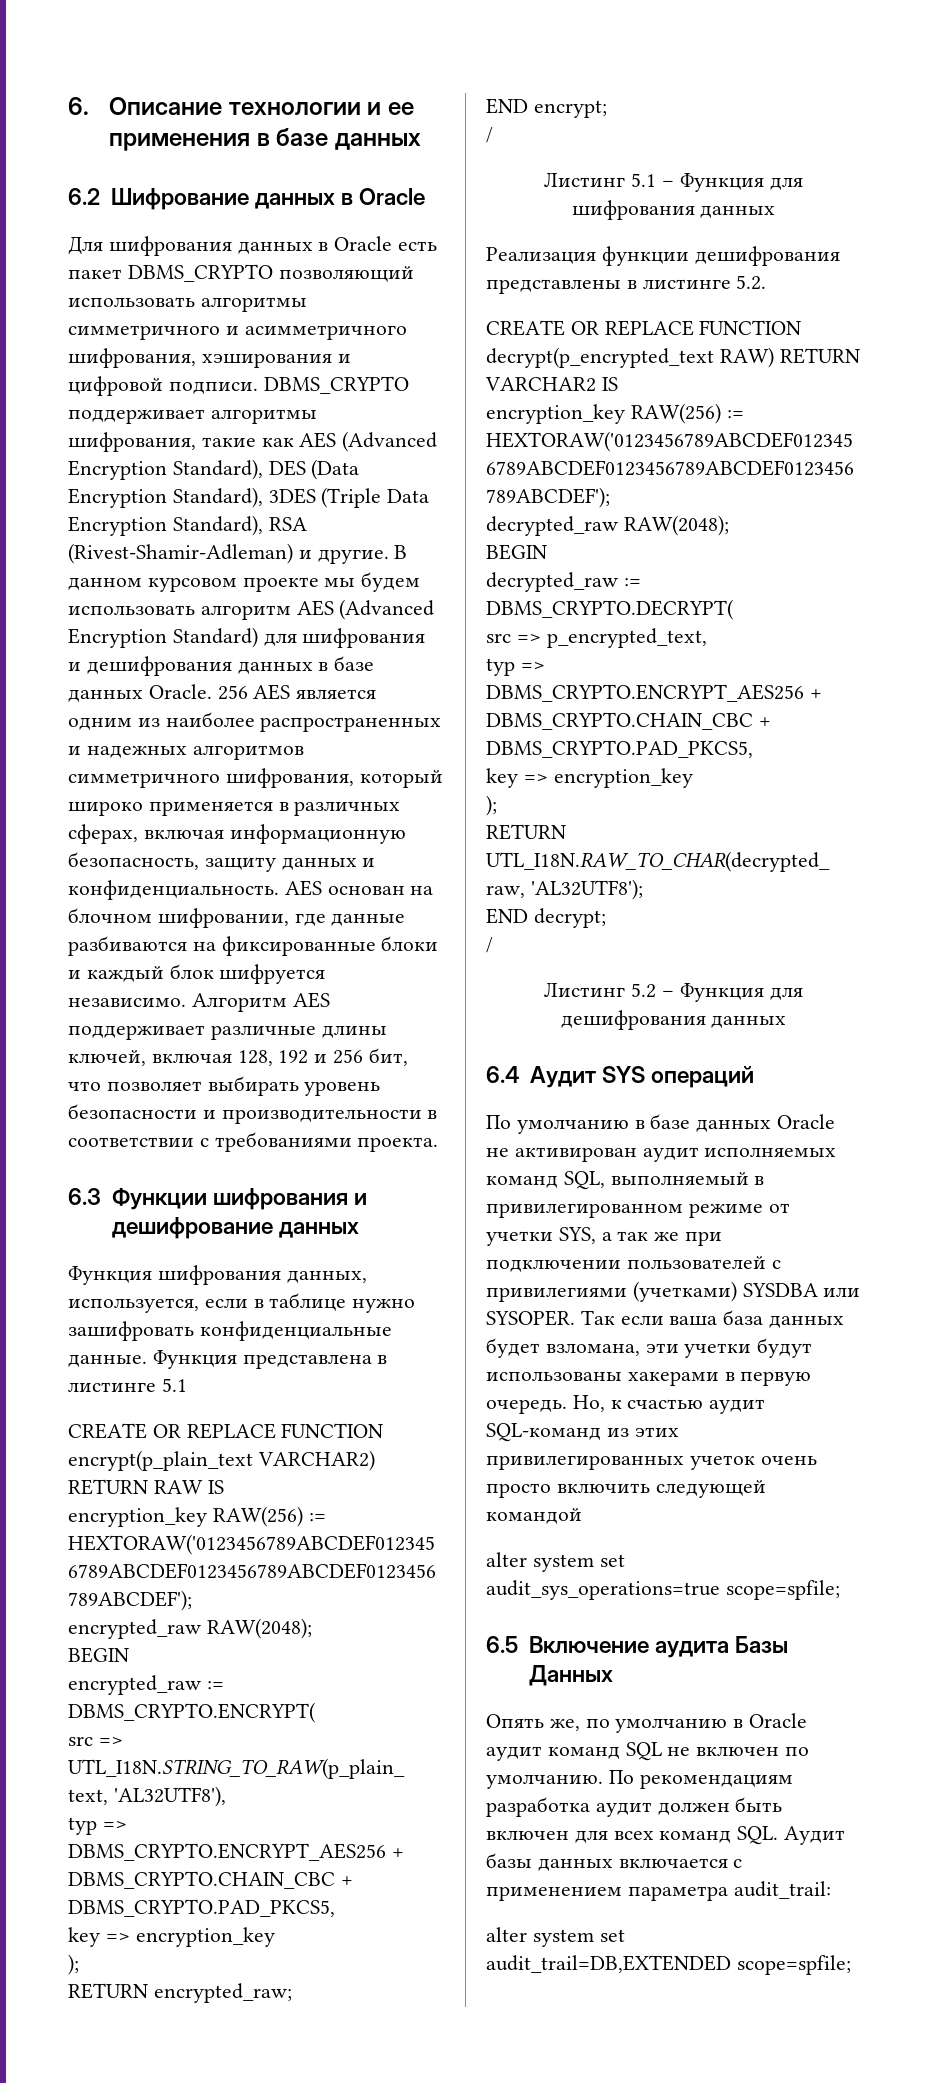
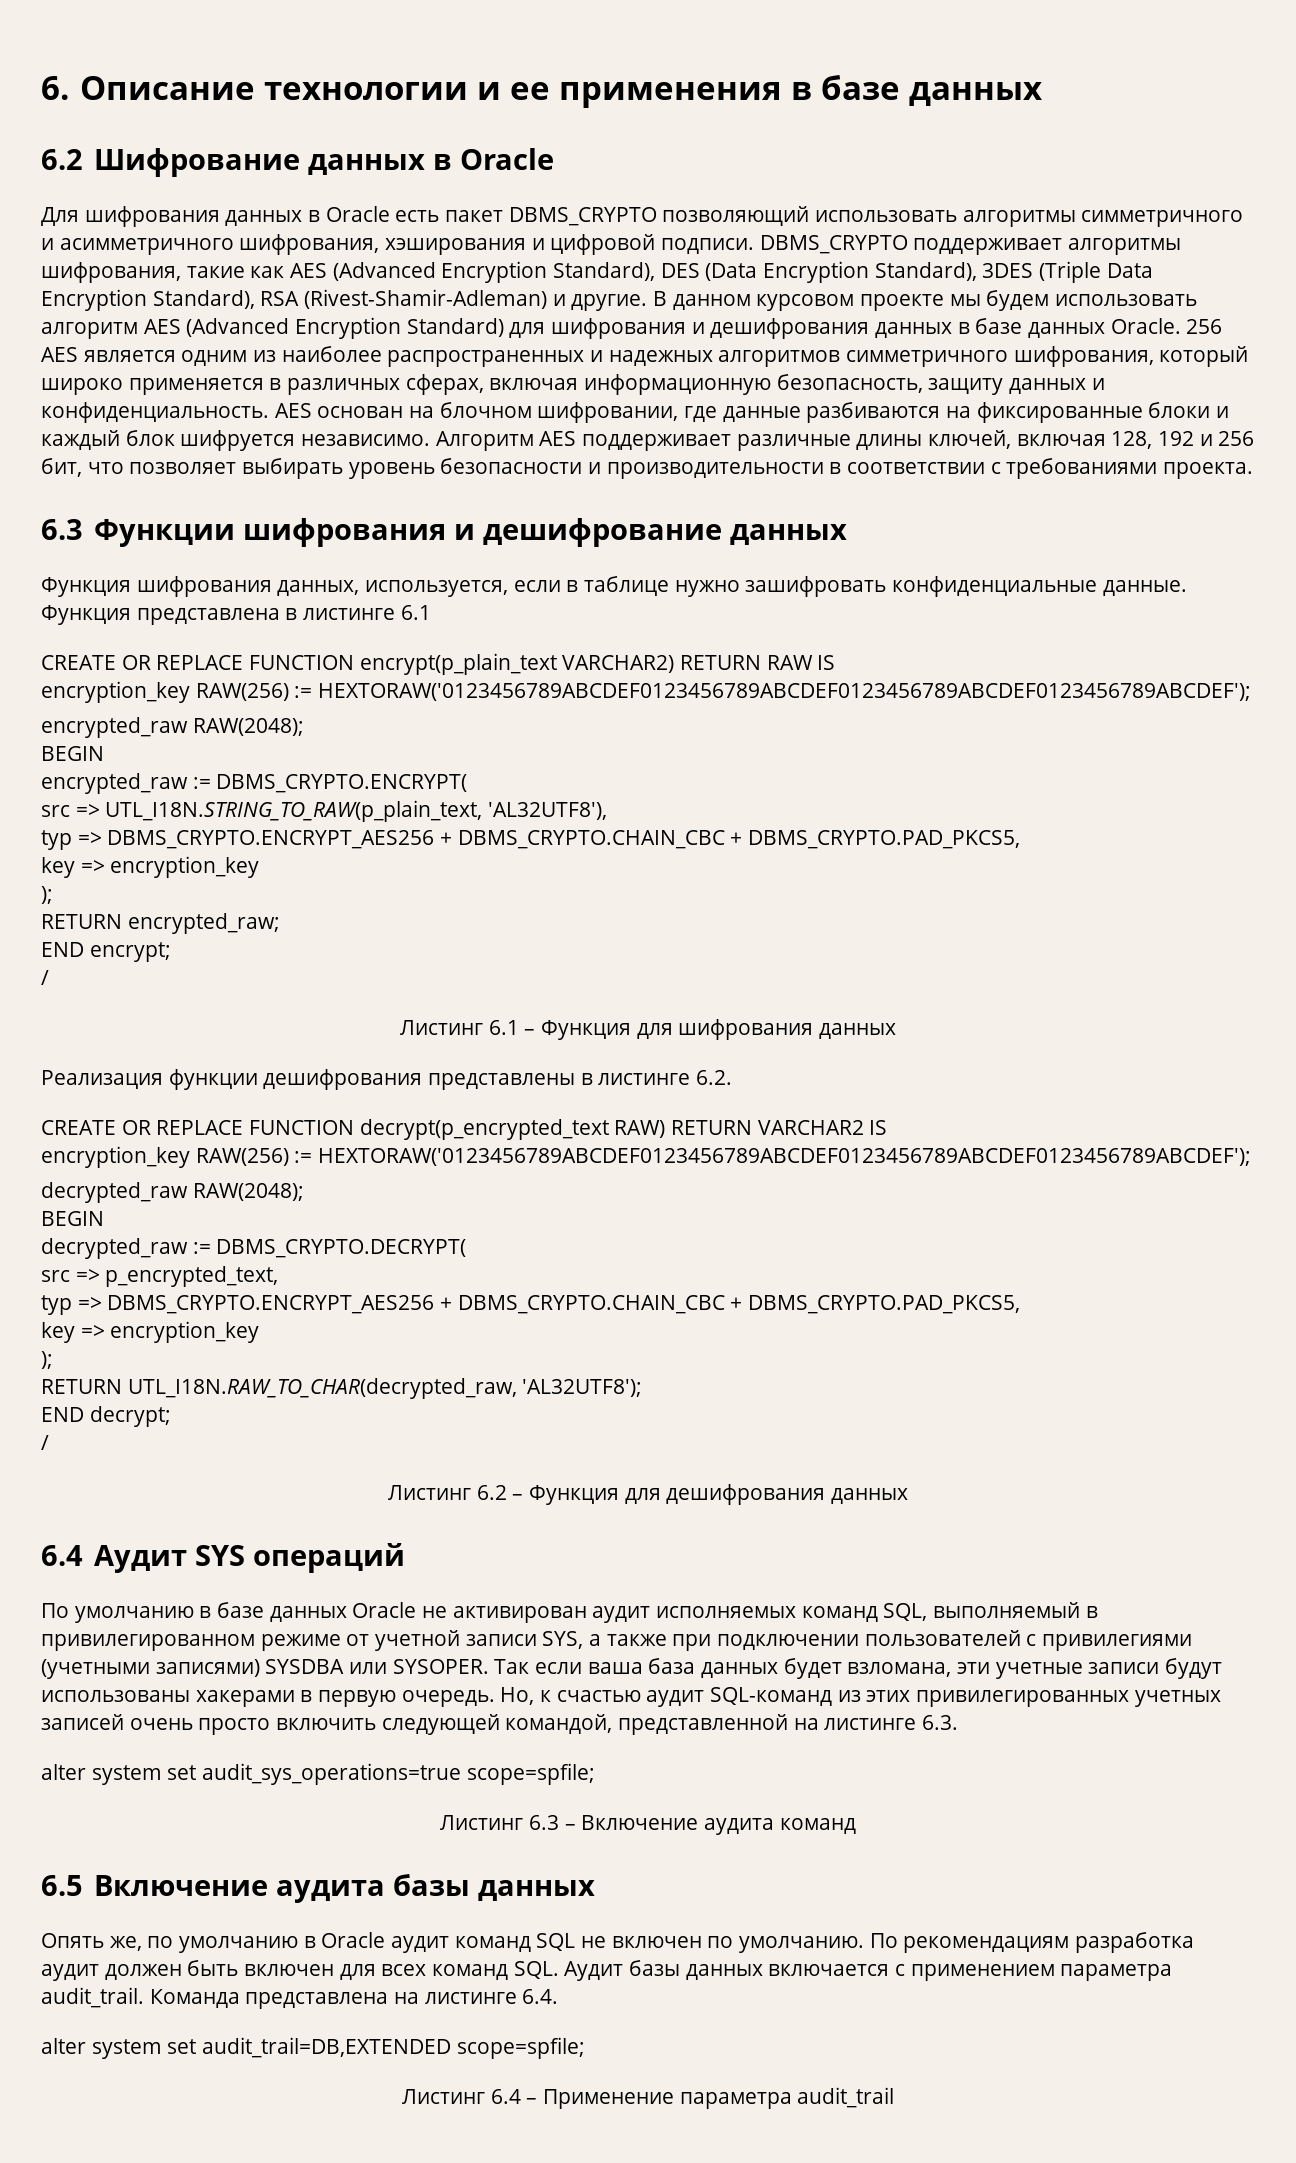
[161,1378,187,1392] 5.1 -> [400,605,431,620] 6.1
[631,173,657,187] 5.1 -> [488,1020,519,1035] 6.1
[736,275,767,290] 5.2. -> [696,1070,733,1085] 6.2.
[631,983,657,998] 5.2 -> [476,1485,507,1500] 6.2
[486,1227,680,1246] учетки SYS, а так же -> [375,1630,667,1651] учетной записи SYS, а также
[632,1281,737,1302] (учетками) -> [41,1659,260,1679] (учетными записями)
[684,1343,752,1358] учетки -> [995,1662,1160,1679] учетные записи
[689,1455,755,1470] учеток -> [1134,1690,1221,1707] [41,1714,124,1730] учетных записей
[486,1508,582,1524] командой -> [505,1714,959,1735] командой, представленной на листинге 6.3.
(840, 1590) none -> [440,1815,856,1835] // Листинг 6.3 – Включение аудита команд
[734,1636,788,1653] [528,1665,613,1686] Базы Данных -> [392,1874,595,1901] базы данных
[733,1881,831,1899] audit_trail: -> [41,1987,559,2009] audit_trail. Команда представлена на листинге 6.4.
(851, 1965) none -> [401,2087,895,2109] // Листинг 6.4 – Применение параметра audit_trail

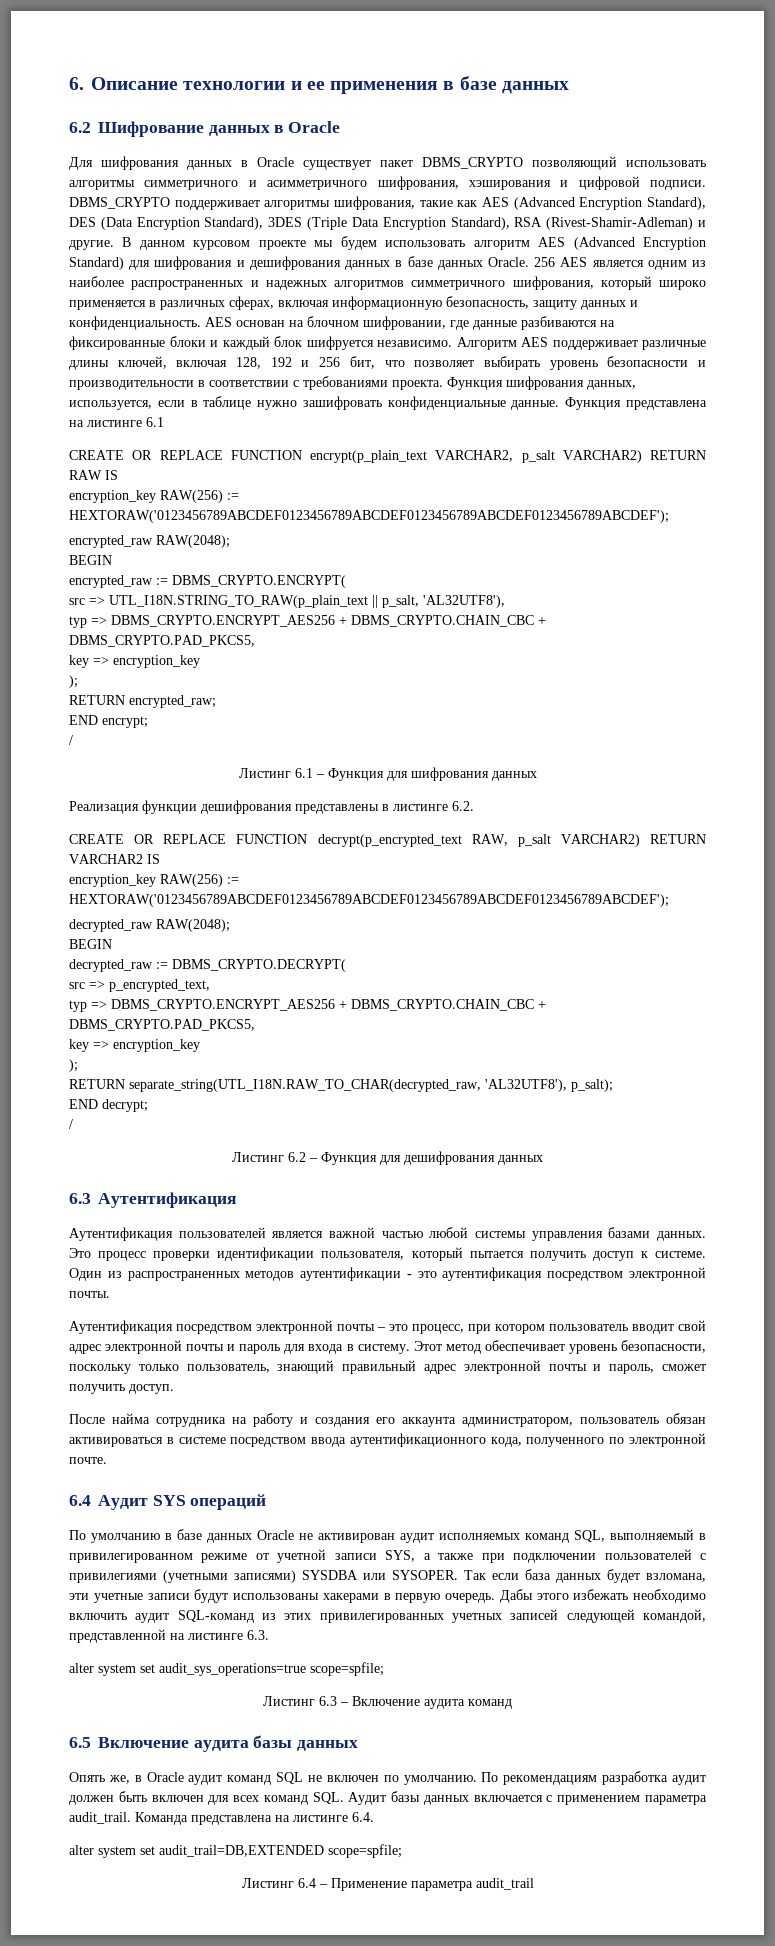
[395,210,440,222] есть -> [303,160,371,170] существует
[41,518,847,547] // 6.3 Функции шифрования и дешифрование данных // -> (443, 385) none
[285,608,298,620] в -> [69,420,84,427] на
(557, 664) none -> [435,450,555,463] VARCHAR2, p_salt
[105,800,483,822] UTL_I18N.STRING_TO_RAW(p_plain_text, -> [109,595,419,608] UTL_I18N.STRING_TO_RAW(p_plain_text || p_salt,
[614,1120,666,1138] RAW) -> [471,834,640,847] RAW, p_salt VARCHAR2)
[127,1378,643,1399] UTL_I18N.RAW_TO_CHAR(decrypted_raw, 'AL32UTF8'); -> [129,1079,613,1092] separate_string(UTL_I18N.RAW_TO_CHAR(decrypted_raw, 'AL32UTF8'), p_salt);
(909, 1496) none -> [69,1192,236,1208] [69,1227,706,1241] [69,1247,707,1261] [69,1267,706,1281] [69,1291,110,1298] [69,1320,706,1334] [69,1340,707,1354] [69,1360,706,1374] [69,1384,174,1394] [69,1413,706,1427] [69,1433,706,1447] [69,1457,107,1464] // 6.3 Аутентификация // Аутентификация пользователей является важной частью любой системы управления базами данных. Это процесс проверки идентификации пользователя, который пытается получить доступ к системе. Один из распространенных методов аутентификации - это аутентификация посредством электронной почты. // Аутентификация посредством электронной почты – это процесс, при котором пользователь вводит свой адрес электронной почты и пароль для входа в систему. Этот метод обеспечивает уровень безопасности, поскольку только пользователь, знающий правильный адрес электронной почты и пароль, сможет получить доступ. // После найма сотрудника на работу и создания его аккаунта администратором, пользователь обязан активироваться в системе посредством ввода аутентификационного кода, полученного по электронной почте.
[587,1662,643,1674] ваша -> (519, 1576) none
[500,1687,641,1705] Но, к счастью -> [499,1589,706,1603] [69,1613,127,1620] Дабы этого избежать необходимо включить
[129,1718,377,1735] очень просто включить -> (559, 1614) none
[147,1936,299,1953] по умолчанию -> (130, 1779) none

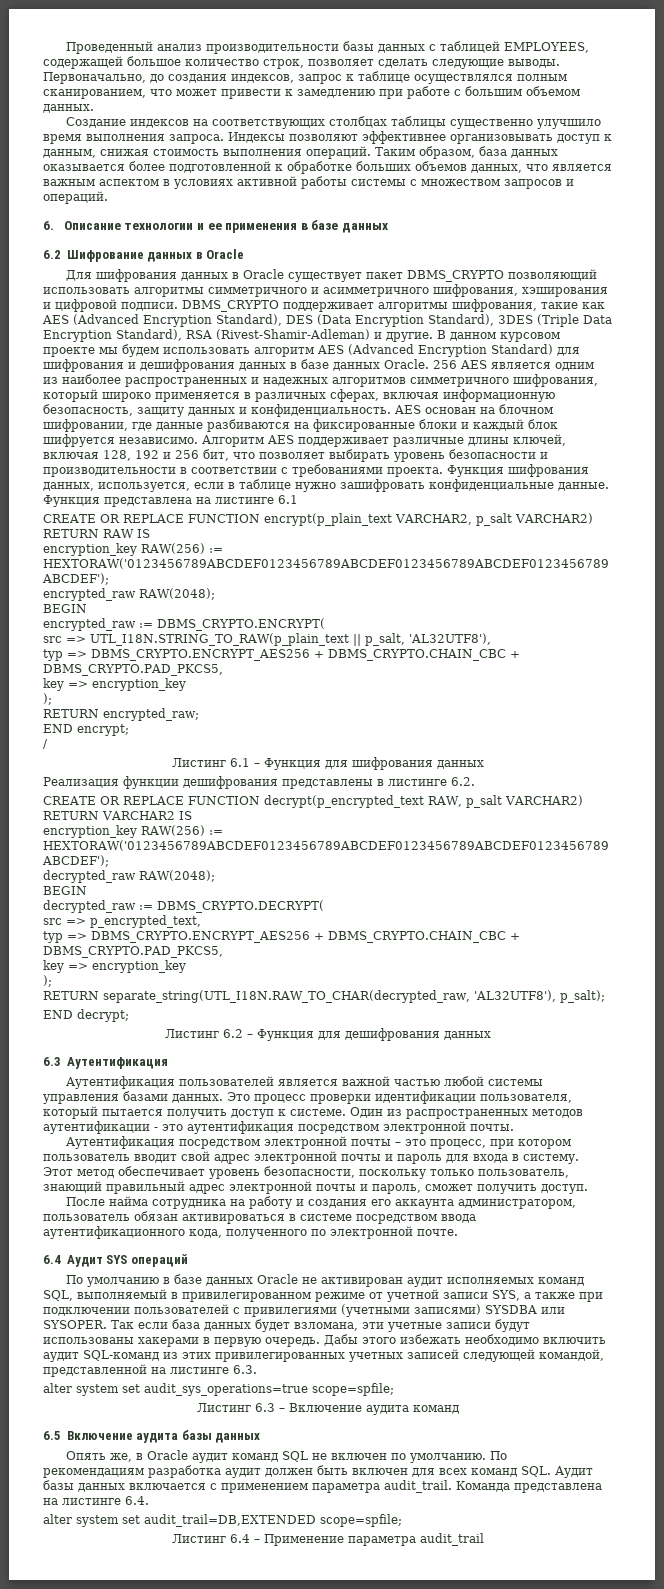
(69, 83) none -> [66,41,590,54] [43,56,560,69] [43,71,567,84] [43,86,580,99] [43,104,94,113] [66,116,602,129] [43,131,612,144] [43,146,558,159] [43,161,612,174] [43,176,574,189] [43,191,108,204] Проведенный анализ производительности базы данных с таблицей EMPLOYEES, содержащей большое количество строк, позволяет сделать следующие выводы. Первоначально, до создания индексов, запрос к таблице осуществлялся полным сканированием, что может привести к замедлению при работе с большим объемом данных. // Создание индексов на соответствующих столбцах таблицы существенно улучшило время выполнения запроса. Индексы позволяют эффективнее организовывать доступ к данным, снижая стоимость выполнения операций. Таким образом, база данных оказывается более подготовленной к обработке больших объемов данных, что является важным аспектом в условиях активной работы системы с множеством запросов и операций. //
[69,1119,73,1129] // / -> (129, 1015) none

